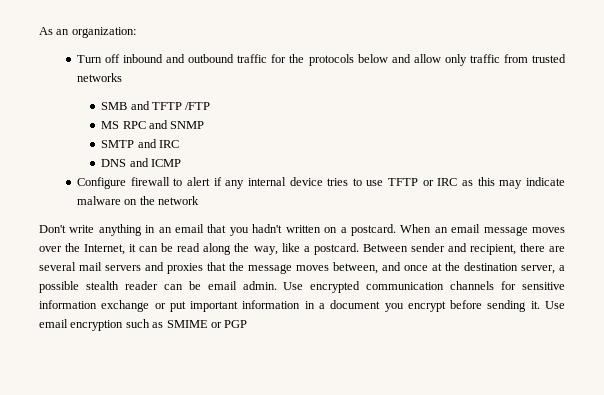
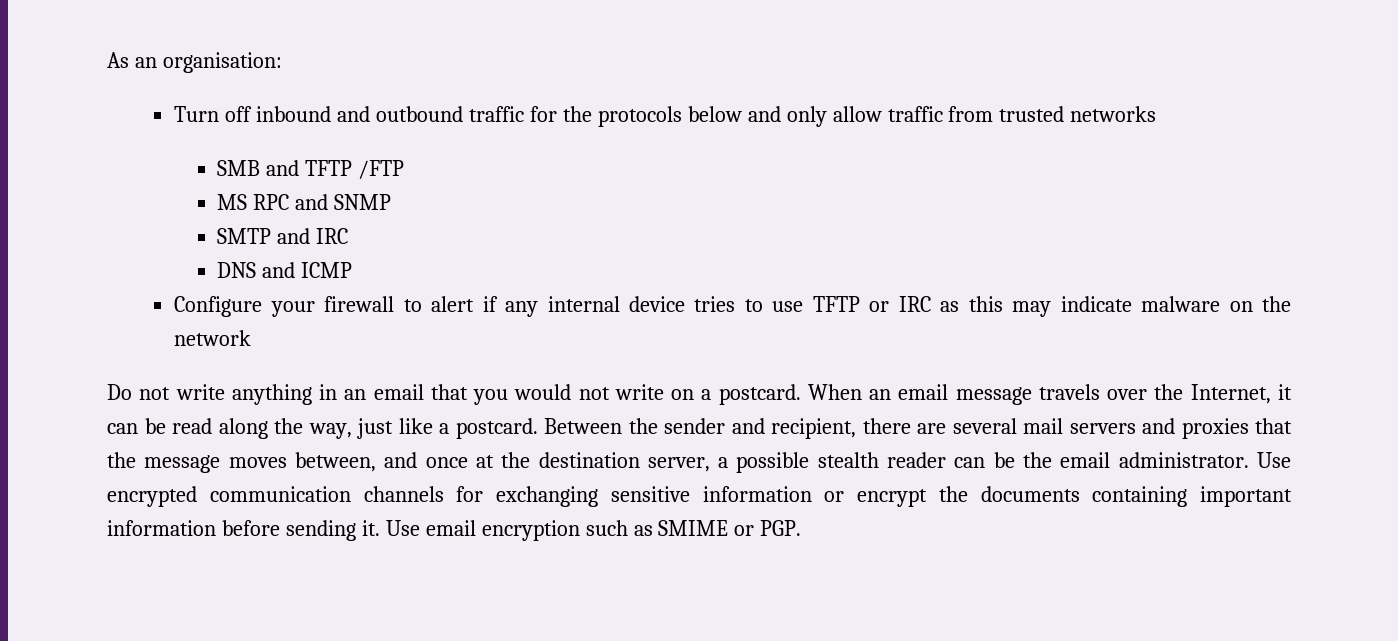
[71,27,136,38] organization: -> [162,52,282,73] organisation:
[413,54,467,66] allow only -> [786,106,882,127] only allow
(126, 183) none -> [270,301,315,317] your
[39,225,66,233] Don't -> [107,384,171,400] Do not
[252,224,321,233] hadn't written -> [514,384,664,400] would not write
[532,227,566,233] moves -> [1038,384,1100,400] travels
(278, 250) none -> [357,418,393,439] just
(408, 248) none -> [628,418,658,434] the
[207,281,277,290] email admin. -> [1023,452,1249,468] the email administrator.
(517, 285) none -> [496,486,598,507] exchanging
[101,300,446,312] exchange or put important information in a document you encrypt -> [824,486,1292,507] [107,520,216,536] or encrypt the documents containing important information
[224,320,248,328] PGP -> [760,520,802,536] PGP.

